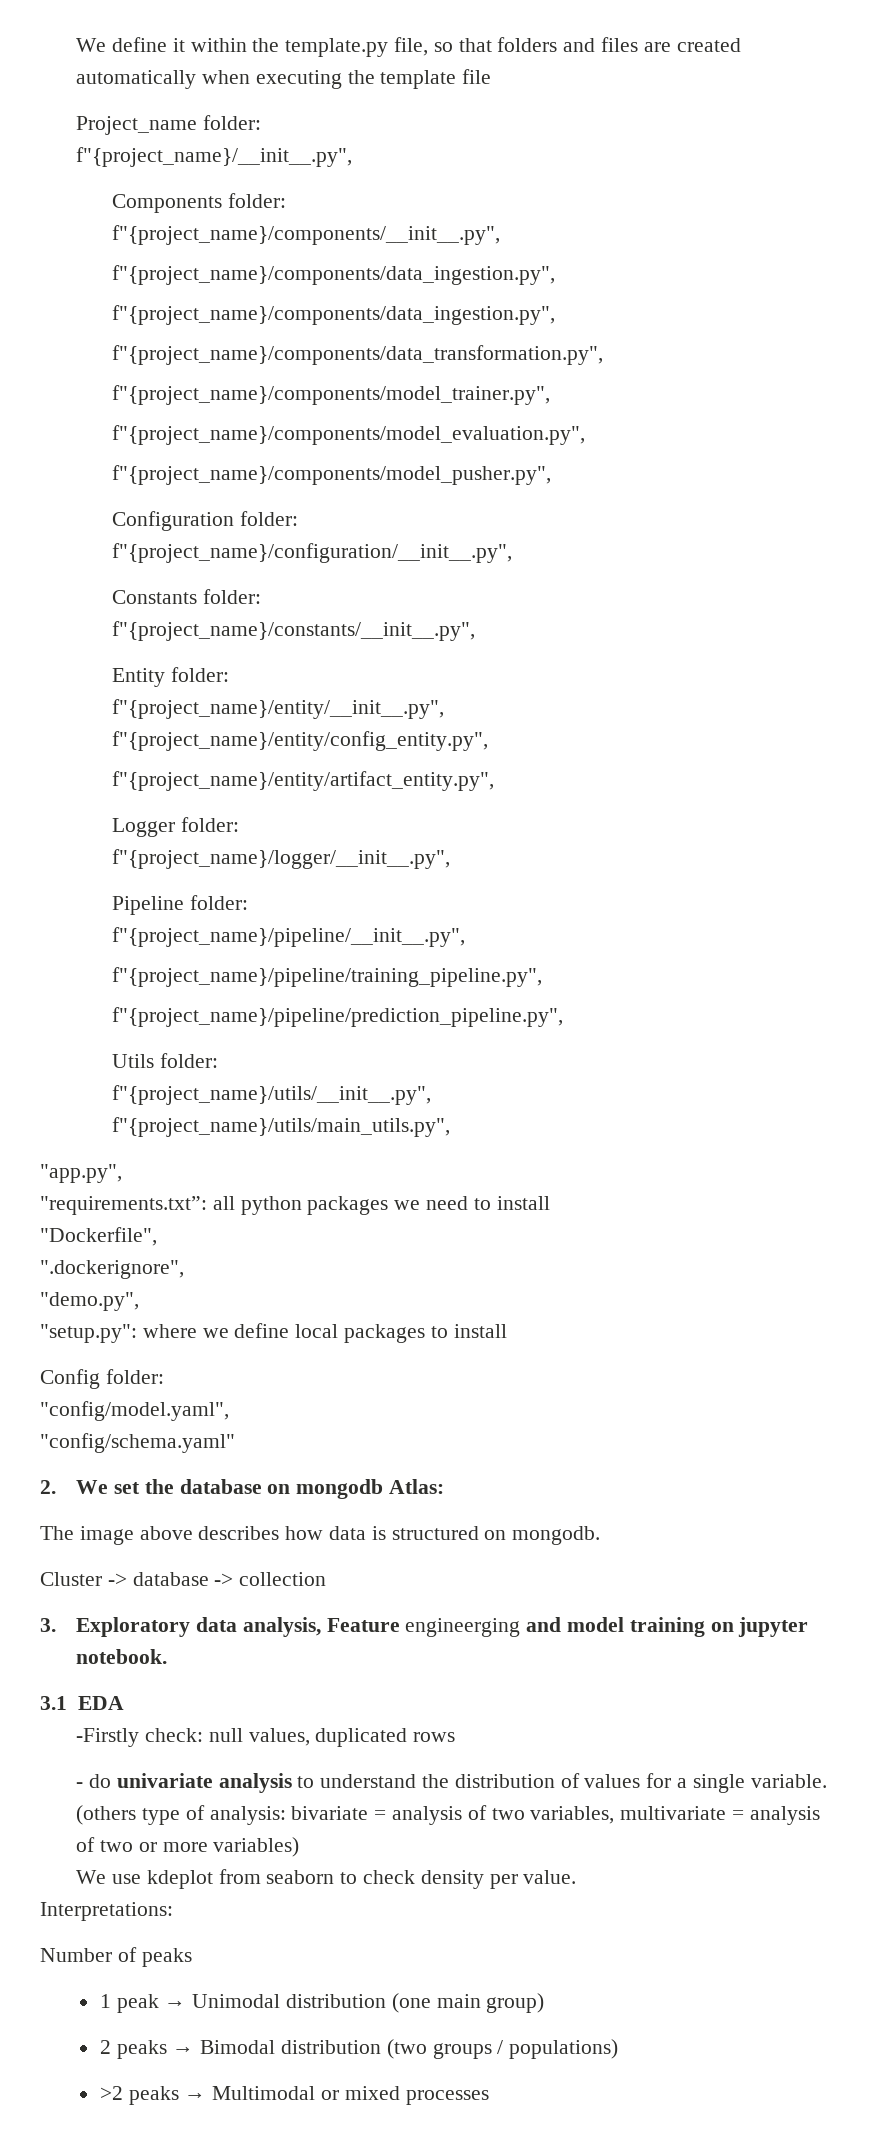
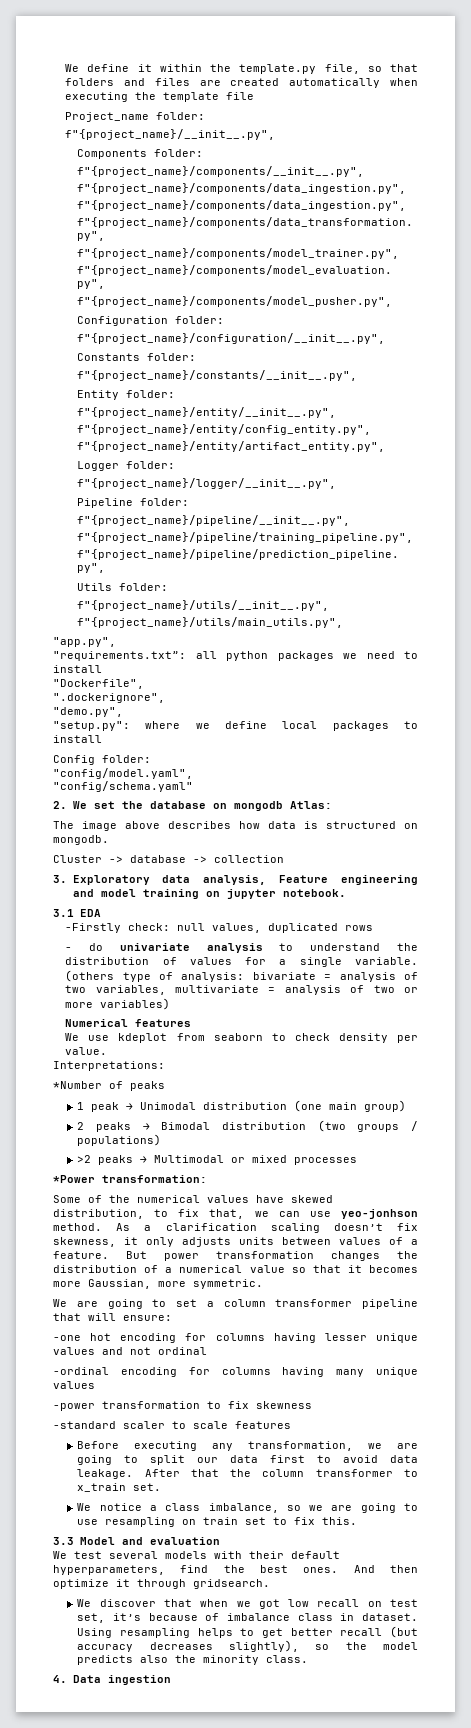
[405,1618,521,1637] engineerging -> [341,875,418,885] engineering
(300, 1847) none -> [65,1019,192,1027] // Numerical features
[40,1948,112,1962] Number -> [53,1081,102,1089] *Number
(489, 2097) none -> [53,1175,207,1183] [53,1195,333,1203] [53,1209,418,1219] [53,1223,418,1233] [53,1237,418,1247] [53,1251,418,1261] [53,1265,418,1273] [53,1279,263,1289] [53,1299,418,1309] [53,1313,172,1321] [53,1333,418,1343] [53,1347,207,1355] [53,1367,418,1377] [53,1381,95,1389] [53,1401,312,1411] [53,1421,291,1429] [77,1441,418,1451] [77,1455,418,1465] [77,1469,418,1479] [77,1483,162,1492] [77,1503,419,1513] [77,1517,358,1527] [53,1537,220,1545] [53,1551,340,1559] [53,1565,418,1575] [53,1579,270,1589] [77,1599,419,1609] [77,1613,418,1623] [77,1626,418,1638] [77,1640,419,1652] [77,1655,309,1665] [53,1675,171,1685] // *Power transformation: // Some of the numerical values have skewed distribution, to fix that, we can use yeo-jonhson method. As a clarification scaling doesn’t fix skewness, it only adjusts units between values of a feature. But power transformation changes the distribution of a numerical value so that it becomes more Gaussian, more symmetric. // We are going to set a column transformer pipeline that will ensure: // -one hot encoding for columns having lesser unique values and not ordinal // -ordinal encoding for columns having many unique values // -power transformation to fix skewness // -standard scaler to scale features // Before executing any transformation, we are going to split our data first to avoid data leakage. After that the column transformer to x_train set. // We notice a class imbalance, so we are going to use resampling on train set to fix this. // 3.3 Model and evaluation // We test several models with their default hyperparameters, find the best ones. And then optimize it through gridsearch. // We discover that when we got low recall on test set, it’s because of imbalance class in dataset. Using resampling helps to get better recall (but accuracy decreases slightly), so the model predicts also the minority class. // 4. Data ingestion

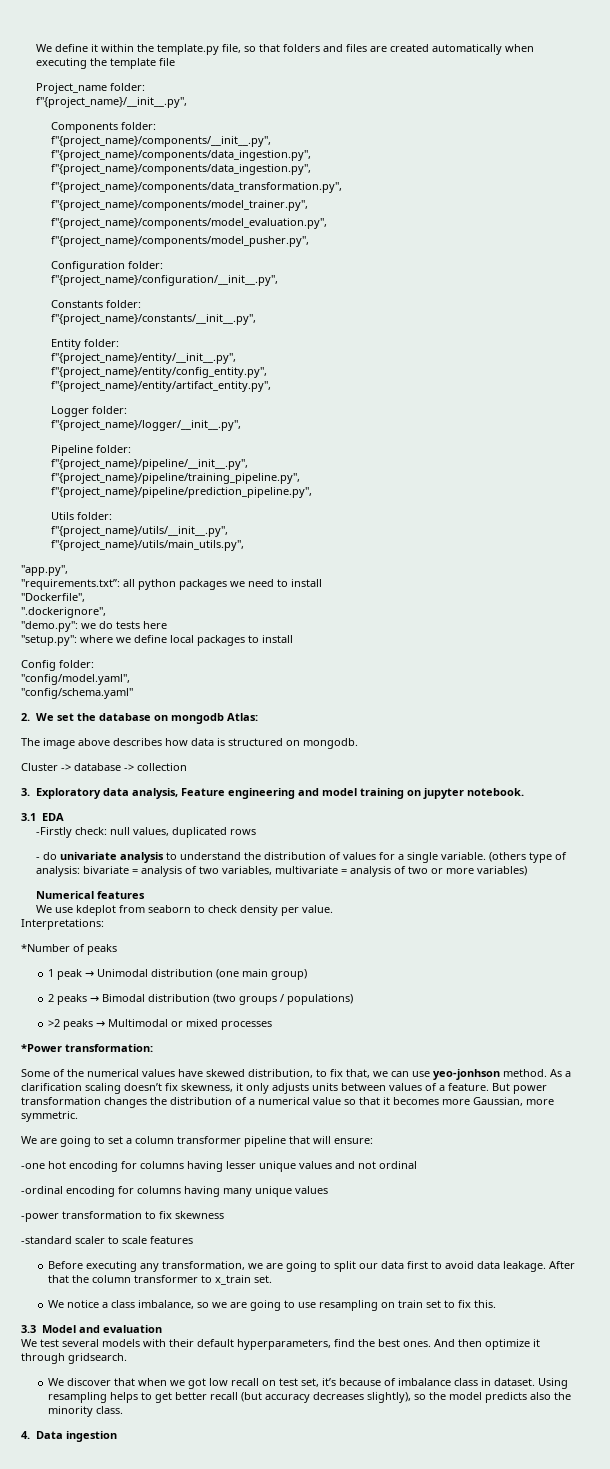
[53,707,123,717] "demo.py", -> [21,621,167,632] "demo.py": we do tests here

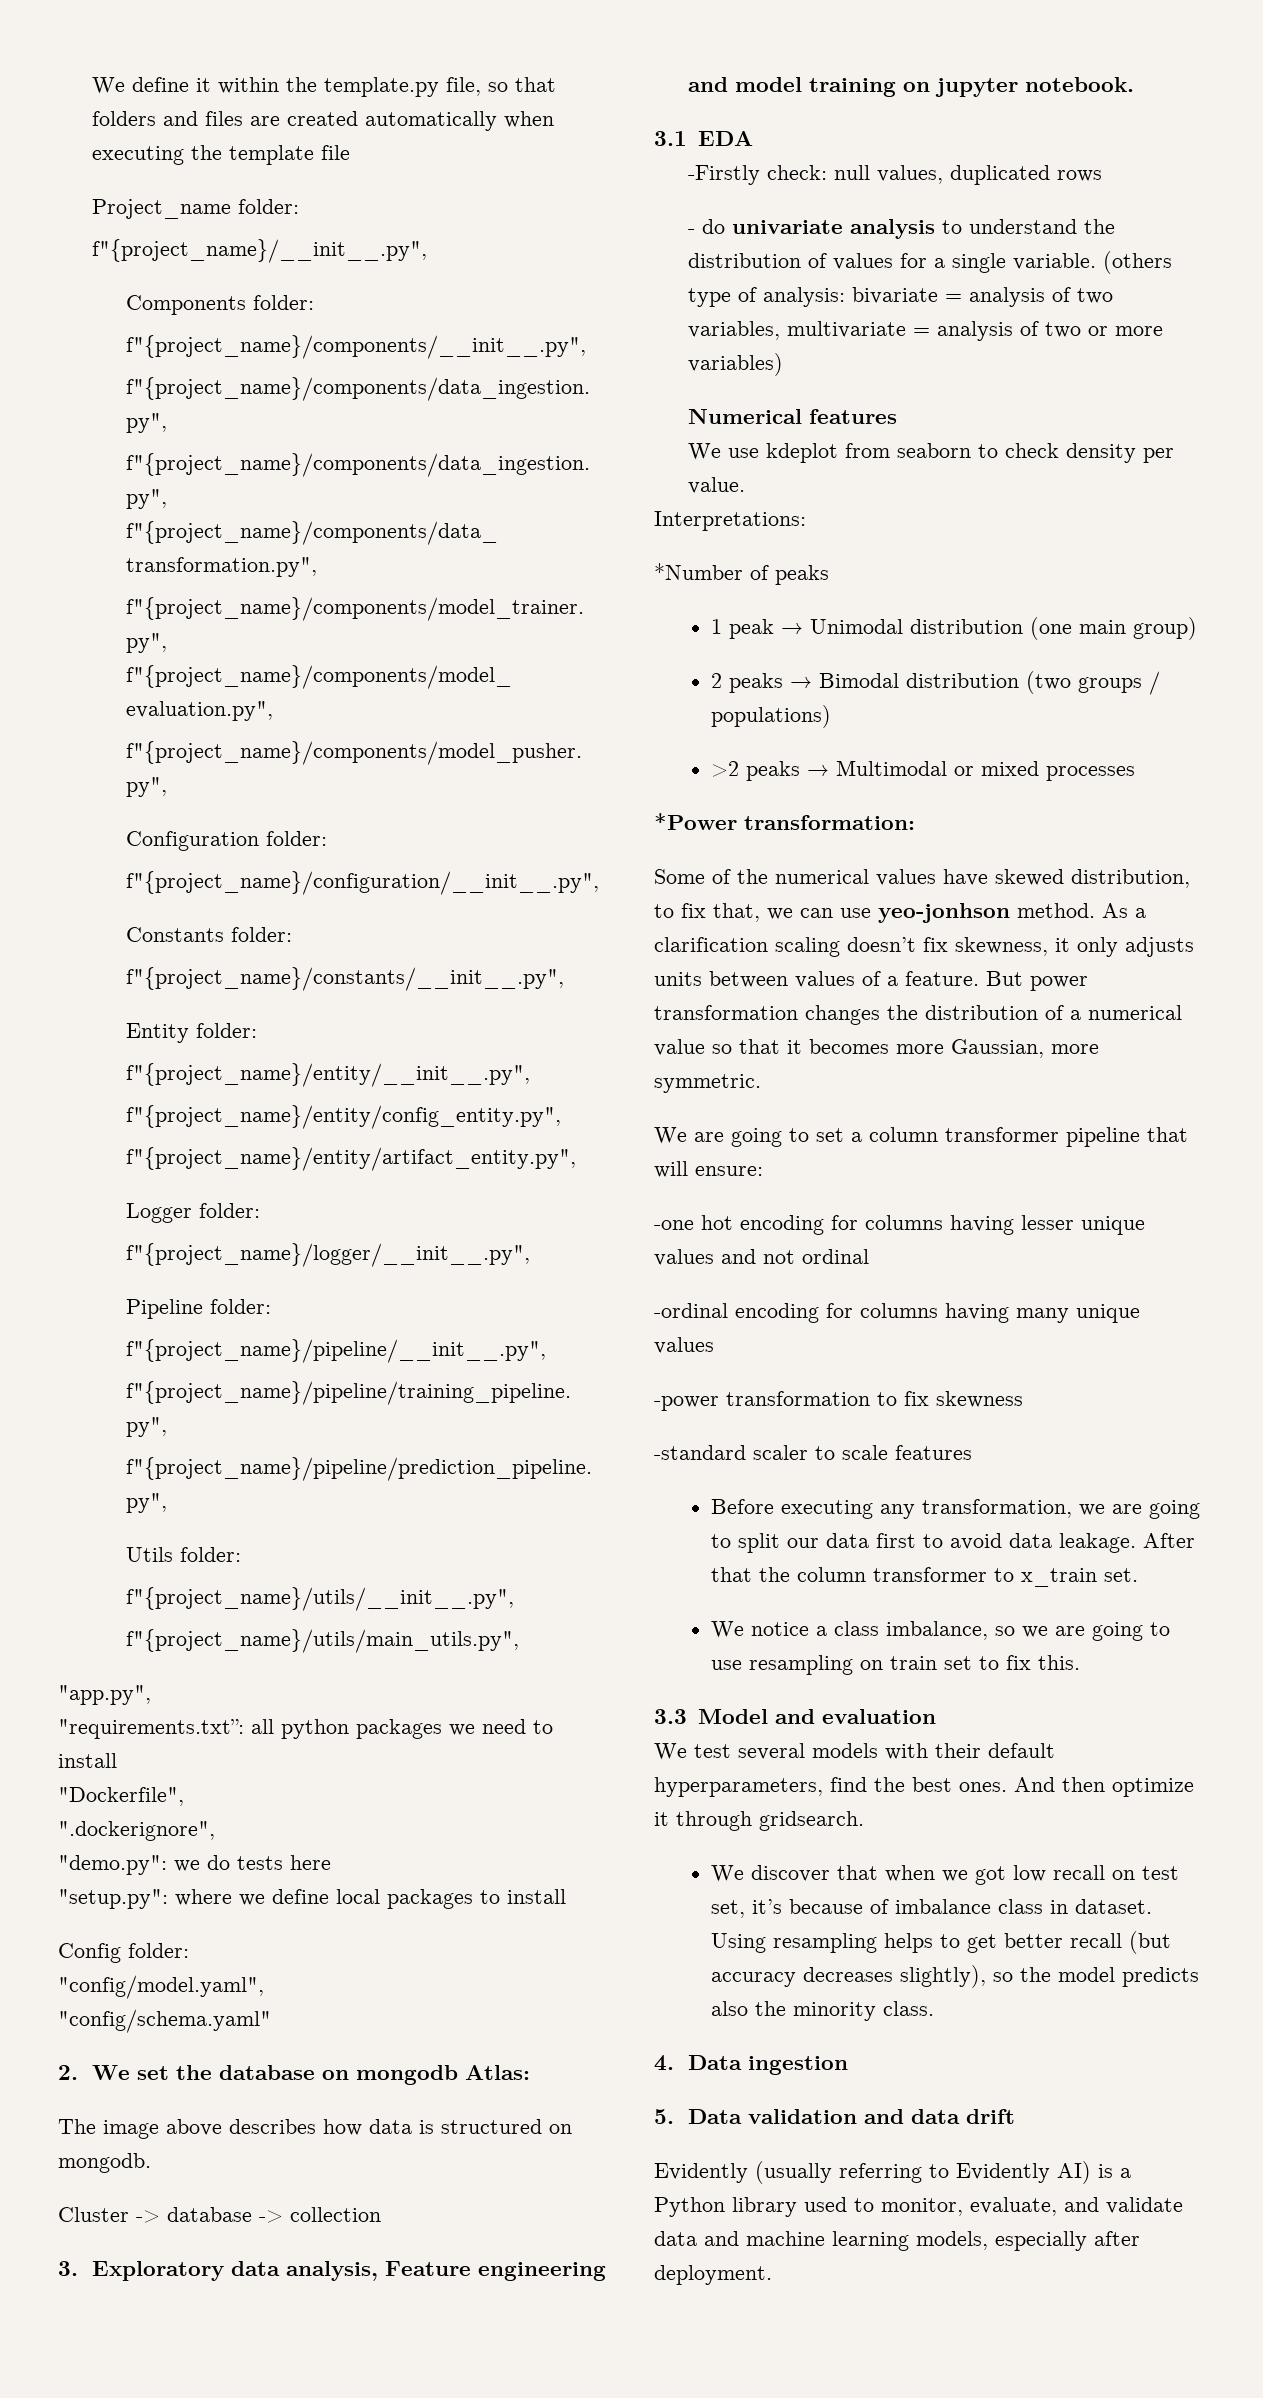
(117, 1436) none -> [654,2109,1015,2124] [654,2161,1131,2184] [654,2197,1183,2217] [654,2231,1140,2251] [654,2265,772,2285] // 5. Data validation and data drift // Evidently (usually referring to Evidently AI) is a Python library used to monitor, evaluate, and validate data and machine learning models, especially after deployment.

